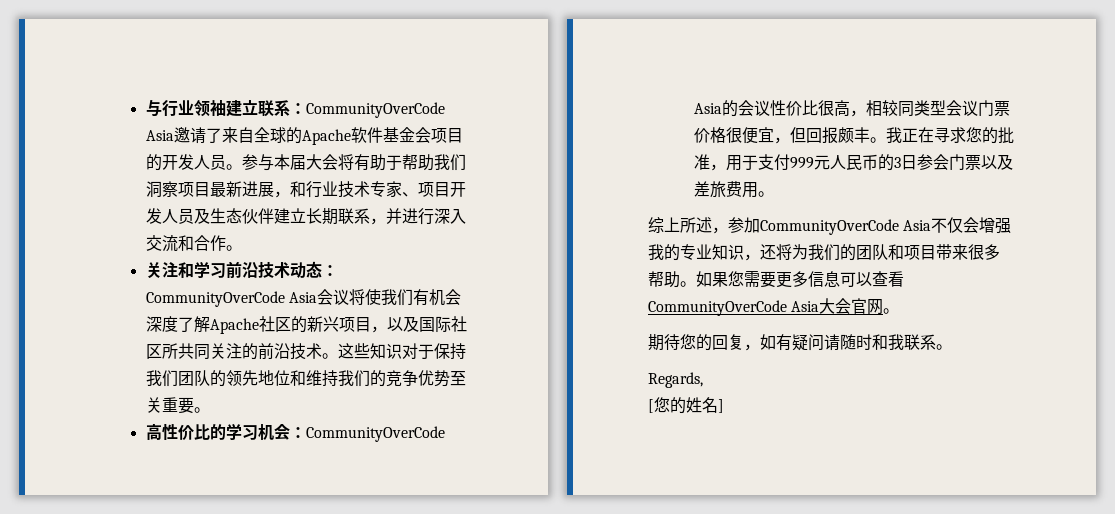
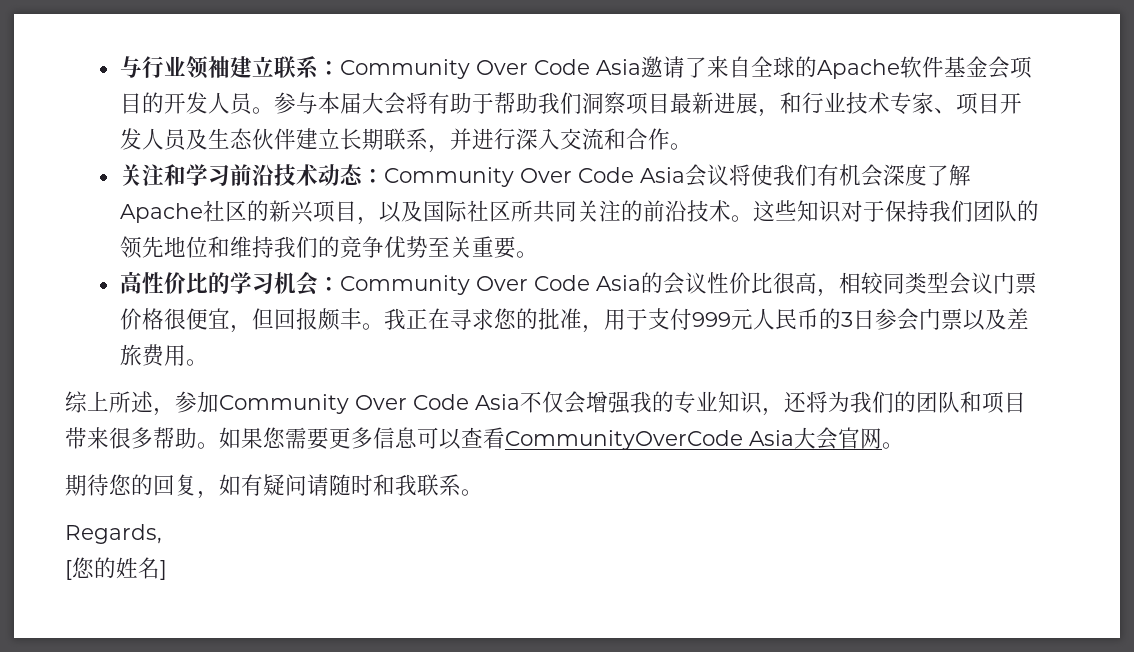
[305,102,445,118] CommunityOverCode -> [339,59,590,79] Community Over Code
[145,291,285,307] CommunityOverCode -> [383,167,634,187] Community Over Code
[305,426,445,442] CommunityOverCode -> [339,275,590,295] Community Over Code
[760,219,899,235] CommunityOverCode -> [219,394,469,414] Community Over Code

